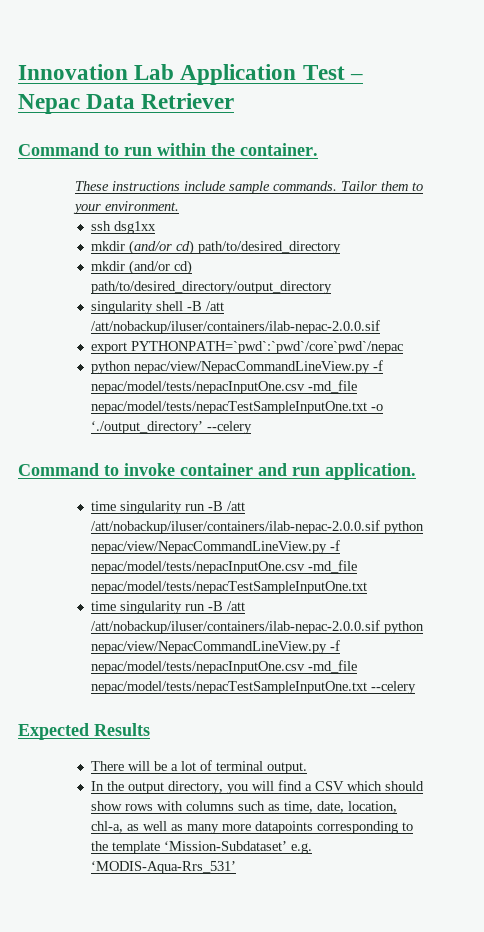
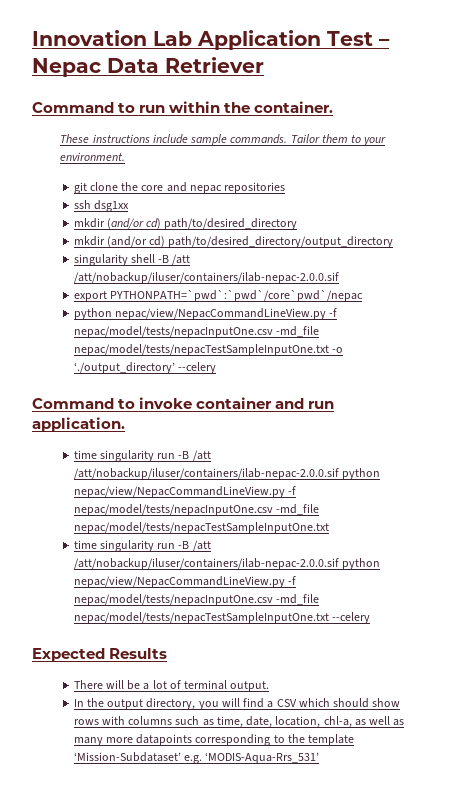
(179, 206) none -> [73,182,286,194] // git clone the core and nepac repositories

